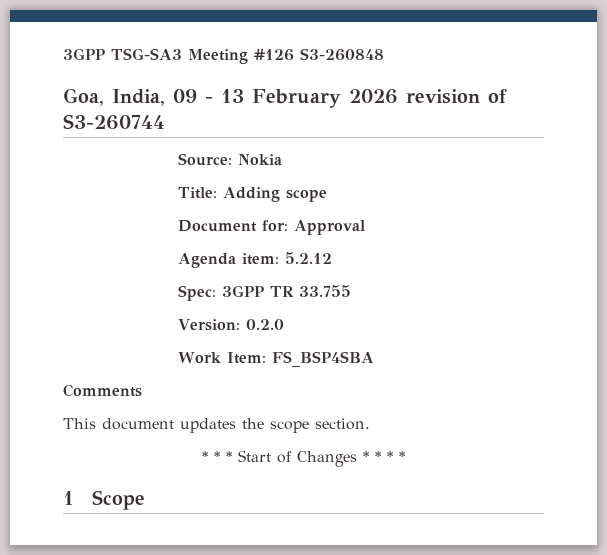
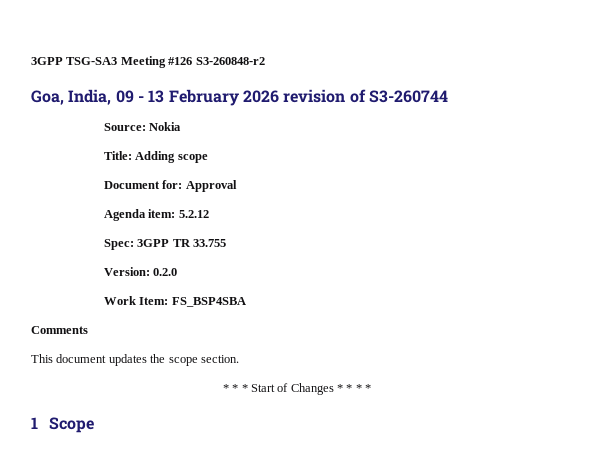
[300,48,384,61] S3-260848 -> [195,57,265,65] S3-260848-r2

